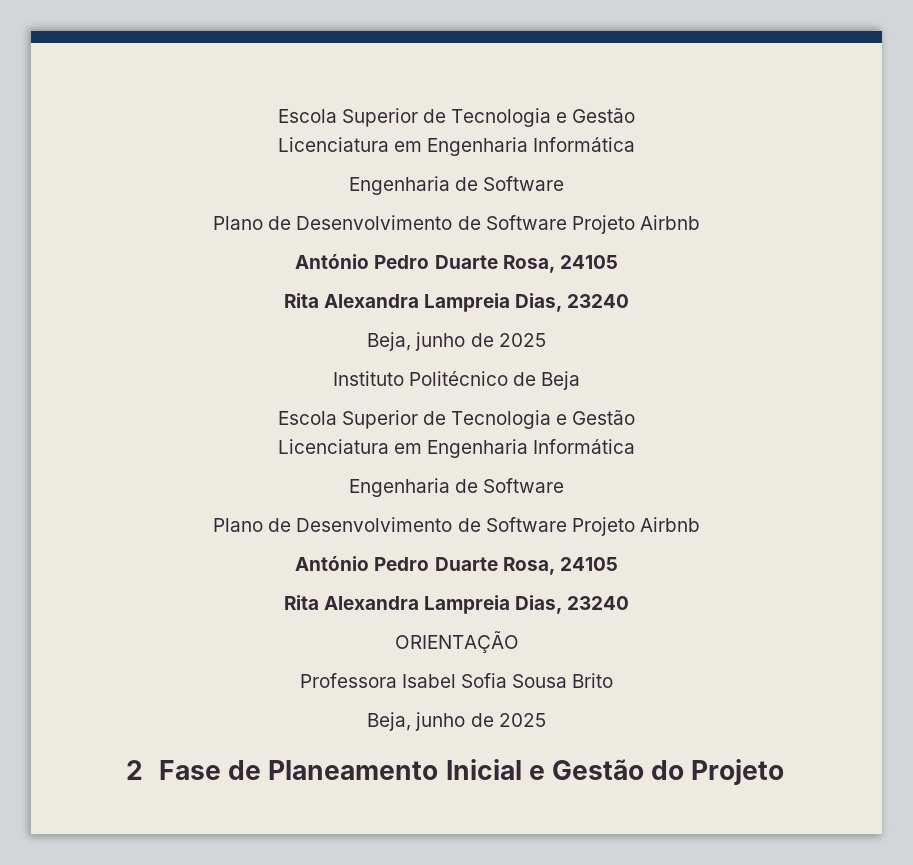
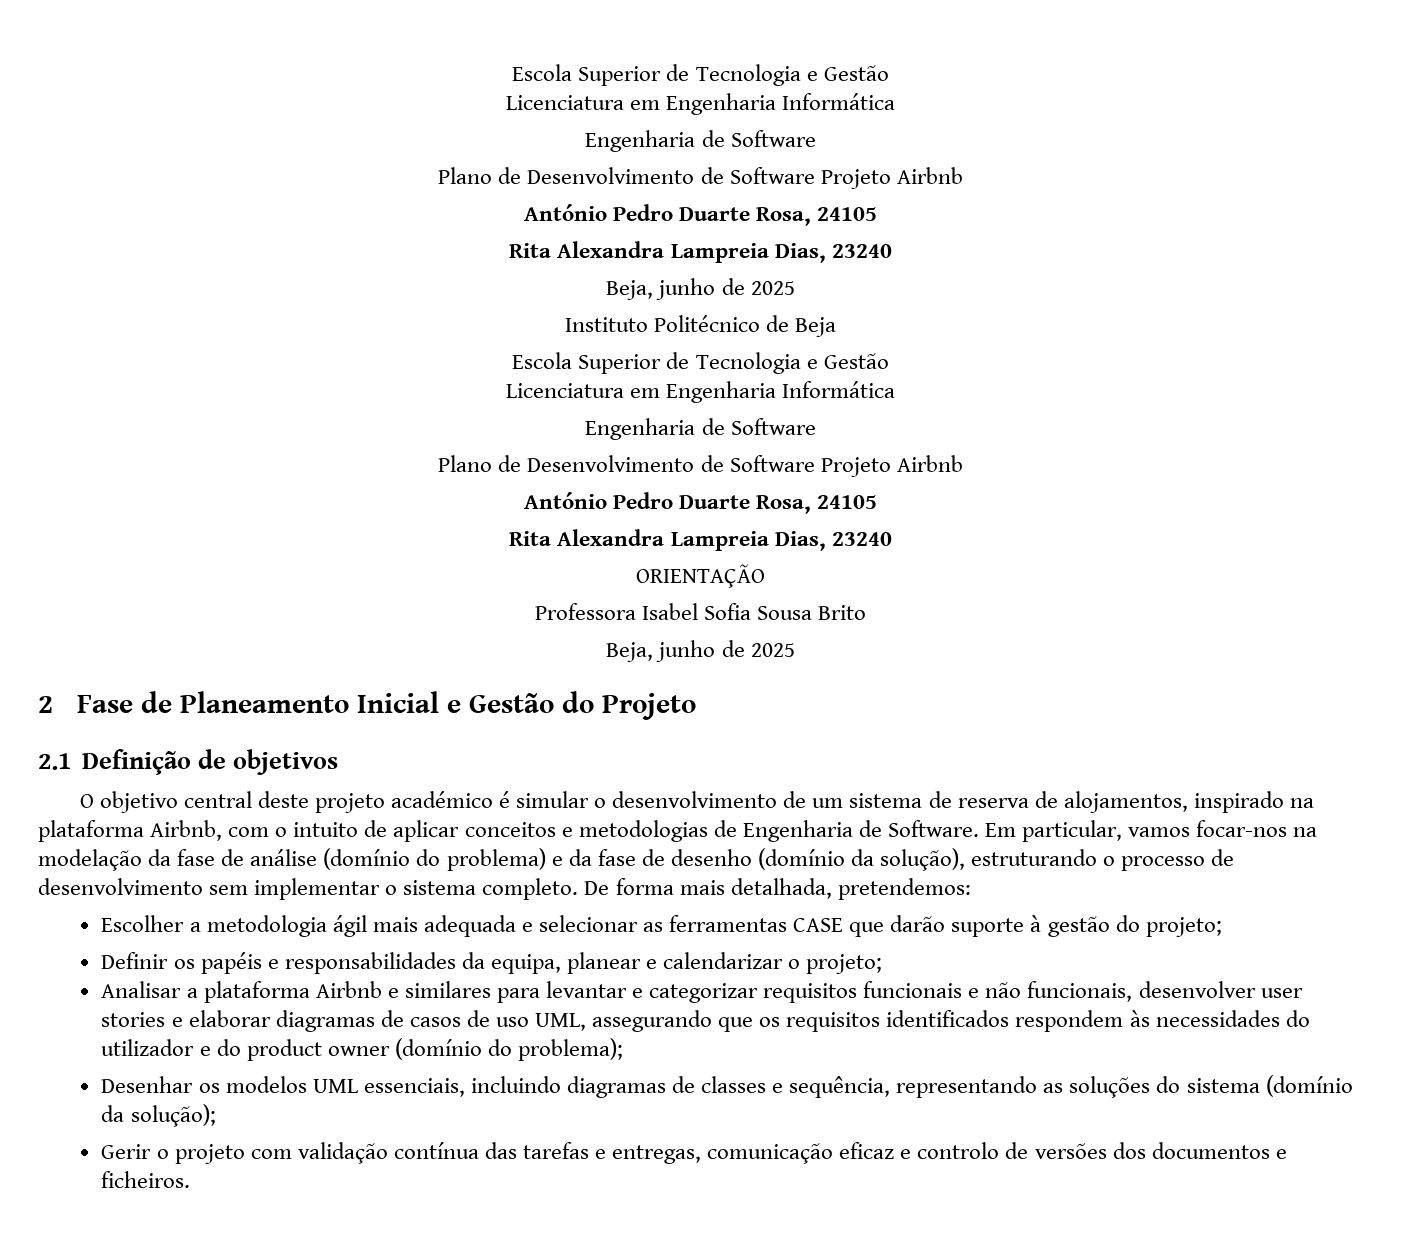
(785, 772) none -> [38,749,339,775] [79,791,1314,813] [38,820,1318,842] [38,848,1235,871] [38,878,971,900] [101,915,1222,937] [101,952,883,974] [101,981,1303,1003] [101,1010,1310,1032] [101,1038,623,1061] [101,1075,1353,1098] [101,1104,216,1127] [101,1142,1287,1164] [101,1171,191,1188] // 2.1 Definição de objetivos // O objetivo central deste projeto académico é simular o desenvolvimento de um sistema de reserva de alojamentos, inspirado na plataforma Airbnb, com o intuito de aplicar conceitos e metodologias de Engenharia de Software. Em particular, vamos focar-nos na modelação da fase de análise (domínio do problema) e da fase de desenho (domínio da solução), estruturando o processo de desenvolvimento sem implementar o sistema completo. De forma mais detalhada, pretendemos: // Escolher a metodologia ágil mais adequada e selecionar as ferramentas CASE que darão suporte à gestão do projeto; // Definir os papéis e responsabilidades da equipa, planear e calendarizar o projeto; // Analisar a plataforma Airbnb e similares para levantar e categorizar requisitos funcionais e não funcionais, desenvolver user stories e elaborar diagramas de casos de uso UML, assegurando que os requisitos identificados respondem às necessidades do utilizador e do product owner (domínio do problema); // Desenhar os modelos UML essenciais, incluindo diagramas de classes e sequência, representando as soluções do sistema (domínio da solução); // Gerir o projeto com validação contínua das tarefas e entregas, comunicação eficaz e controlo de versões dos documentos e ficheiros.

